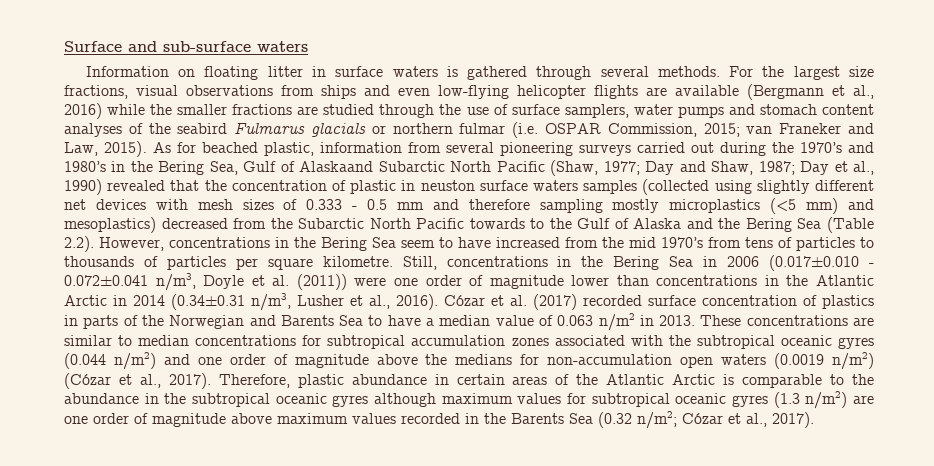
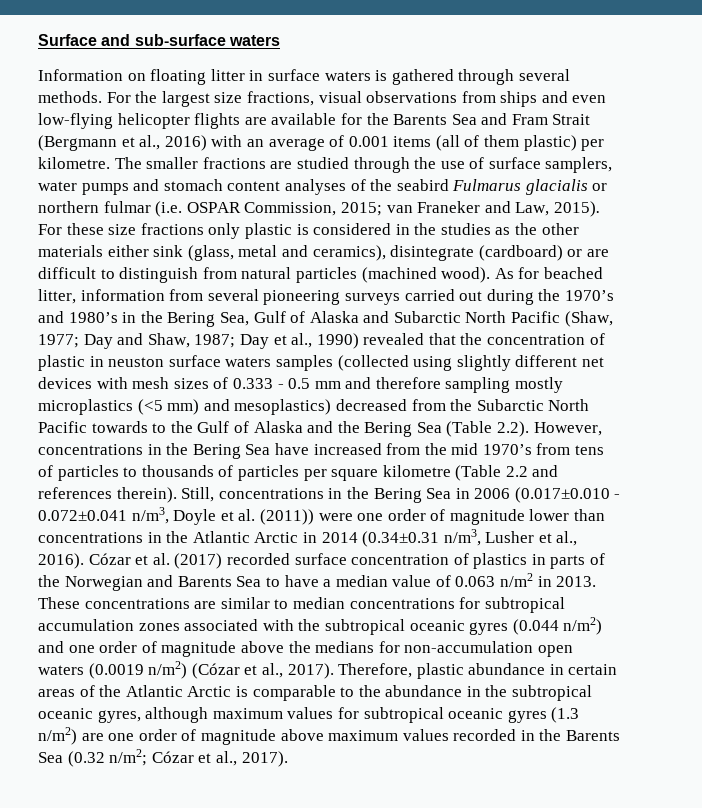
[747,84,874,100] [64,103,173,119] (Bergmann et al., 2016) while the -> [340,113,591,125] [38,135,605,151] [38,157,142,169] for the Barents Sea and Fram Strait (Bergmann et al., 2016) with an average of 0.001 items (all of them plastic) per kilometre. The
[311,123,366,137] glacials -> [525,179,588,195] glacialis
(147, 149) none -> [38,223,579,239] [38,245,609,261] [38,267,491,283] For these size fractions only plastic is considered in the studies as the other materials either sink (glass, metal and ceramics), disintegrate (cardboard) or are difficult to distinguish from natural particles (machined wood).
[264,142,314,156] plastic, -> [38,289,76,304] litter,
[299,161,374,172] Alaskaand -> [309,311,390,323] Alaska and
[401,237,453,248] seem to -> (271, 449) none
[322,256,393,267] kilometre. -> [382,465,559,481] [38,487,177,503] kilometre (Table 2.2 and references therein).
[332,395,369,407] gyres -> [97,710,141,723] gyres,

